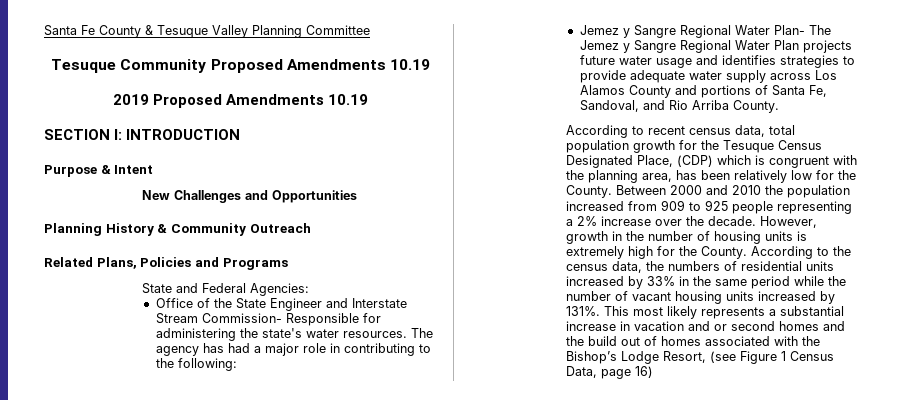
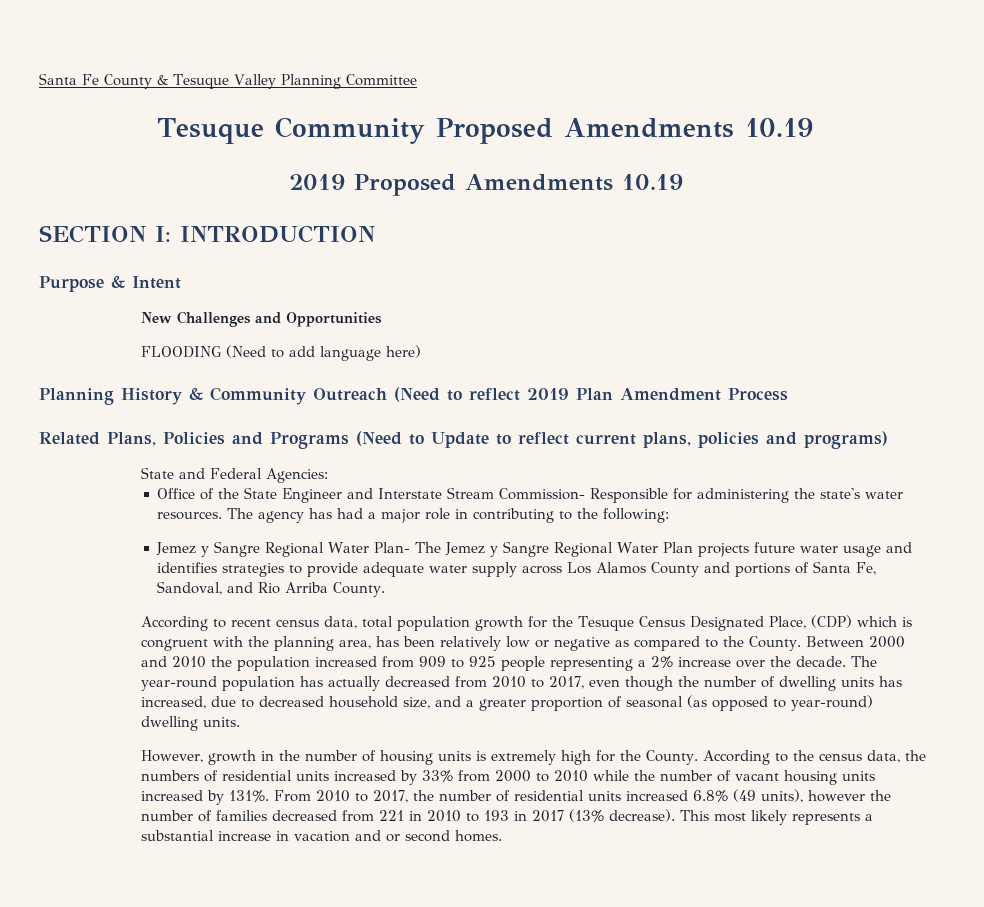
(357, 196) none -> [140,345,421,361] // FLOODING (Need to add language here)
(311, 228) none -> [394,387,788,402] (Need to reflect 2019 Plan Amendment Process
(288, 264) none -> [356,431,888,449] (Need to Update to reflect current plans, policies and programs)
[815,170,834,180] for -> [534,636,718,651] or negative as compared to
(756, 221) none -> [850,656,877,667] [140,676,902,691] [140,695,873,711] [140,716,240,731] The year-round population has actually decreased from 2010 to 2017, even though the number of dwelling units has increased, due to decreased household size, and a greater proportion of seasonal (as opposed to year-round) dwelling units. //
[678,276,790,289] in the same period -> [457,770,588,782] from 2000 to 2010
(600, 311) none -> [273,789,891,803] [140,809,675,822] From 2010 to 2017, the number of residential units increased 6.8% (49 units), however the number of families decreased from 221 in 2010 to 193 in 2017 (13% decrease).
[778,321,845,331] [565,336,820,346] [565,351,834,364] [565,366,653,379] homes and the build out of homes associated with the Bishop’s Lodge Resort, (see Figure 1 Census Data, page 16) -> [454,830,502,842] homes.

